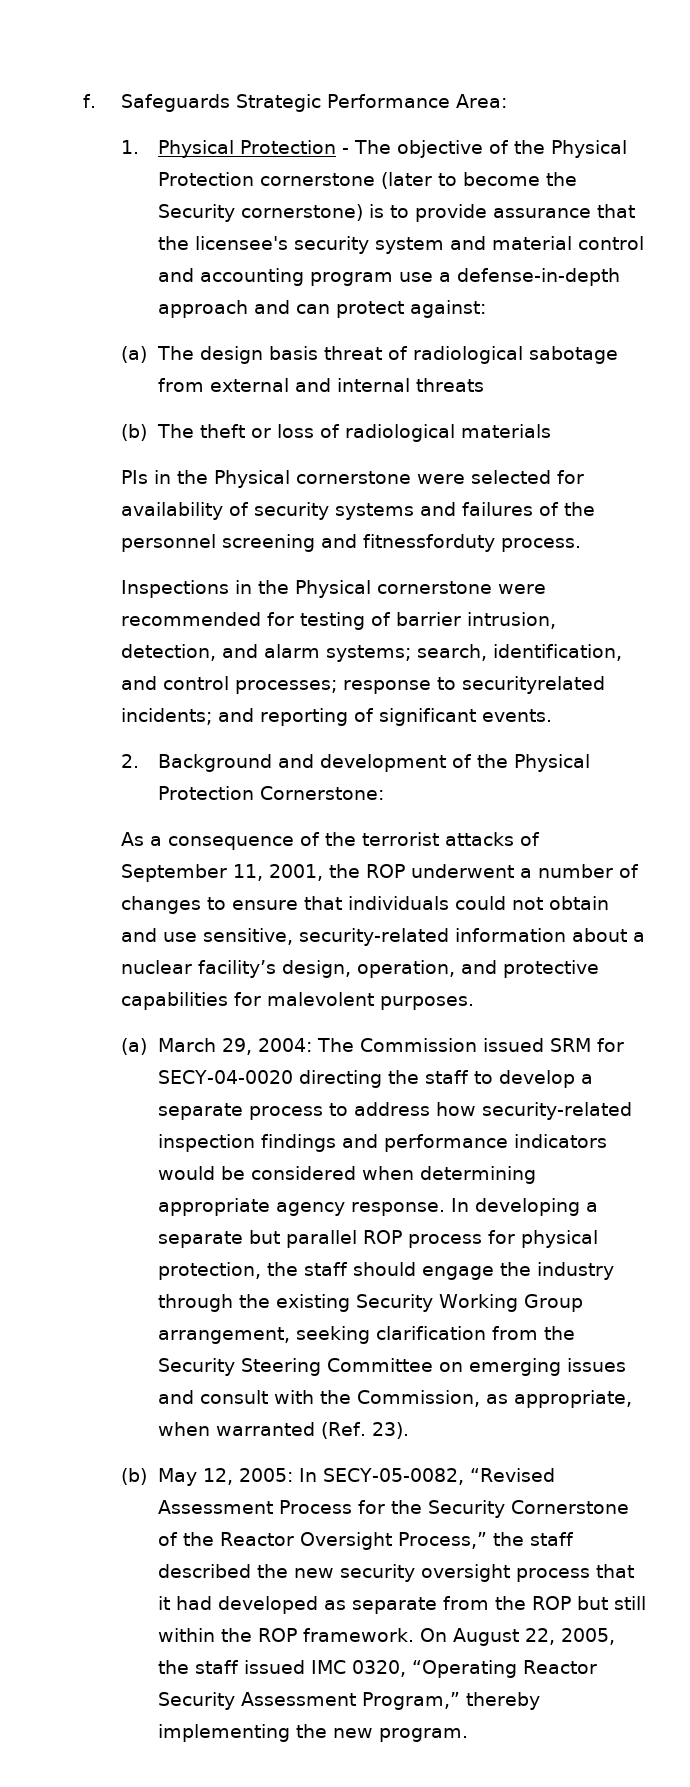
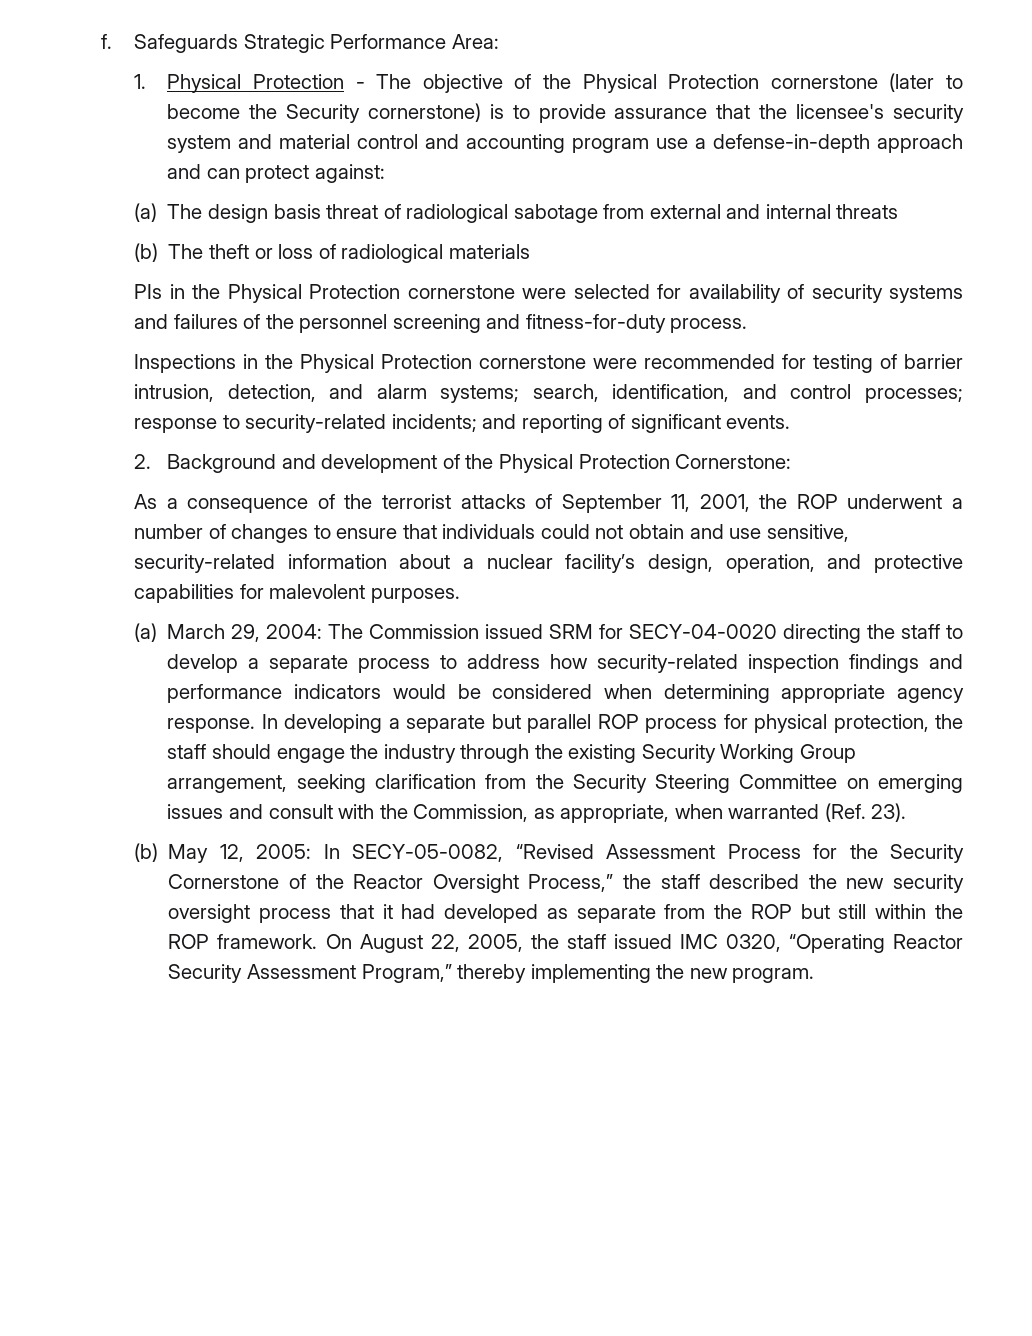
(290, 479) none -> [309,284,401,299] Protection
[362,534,495,552] fitnessforduty -> [525,314,666,333] fitness-for-duty
(371, 589) none -> [381,354,473,369] Protection
[461,676,605,694] securityrelated -> [245,414,387,433] security-related

